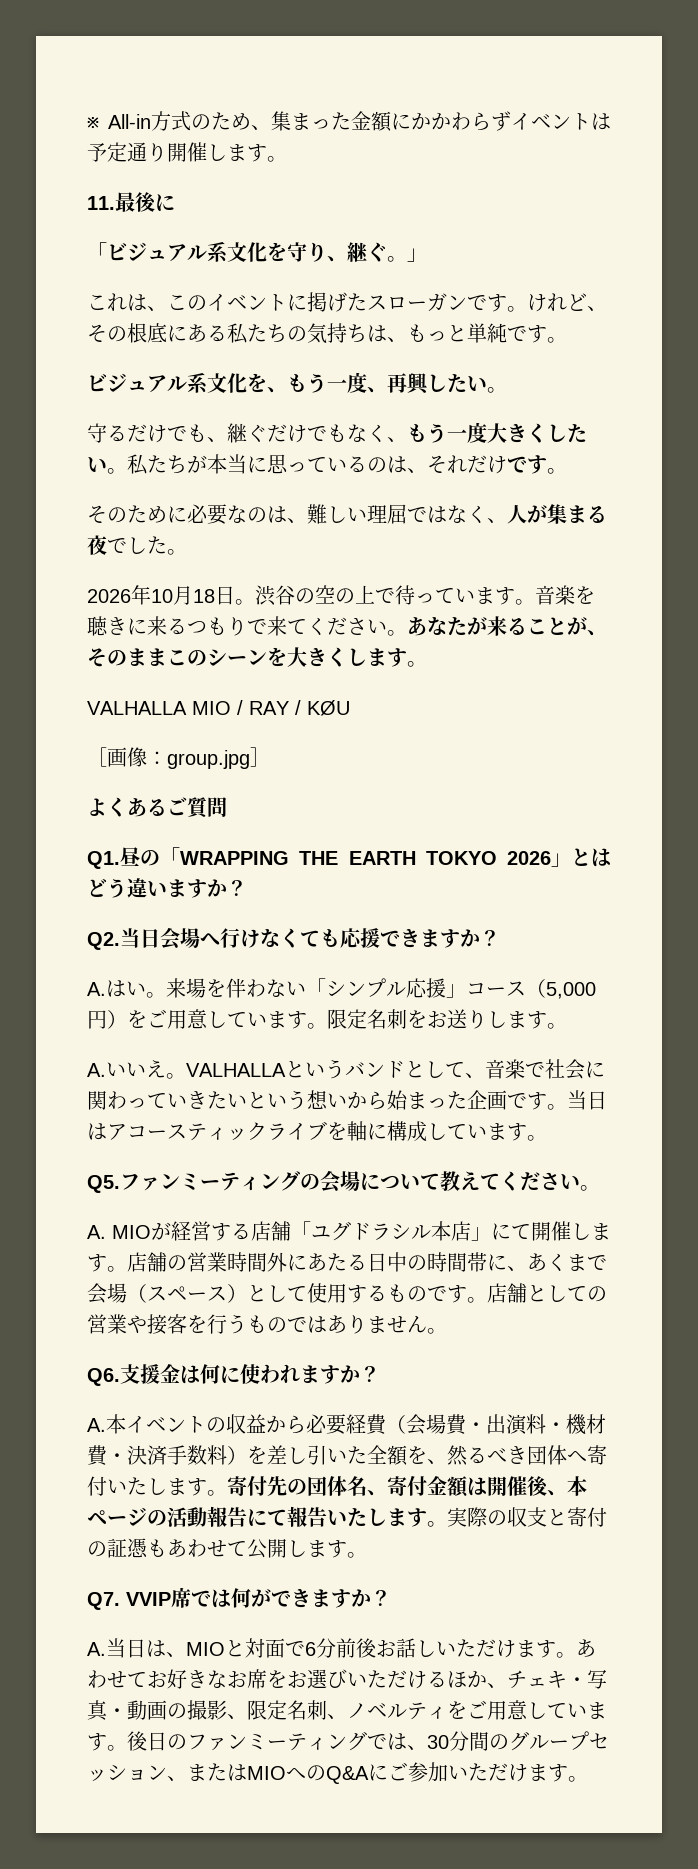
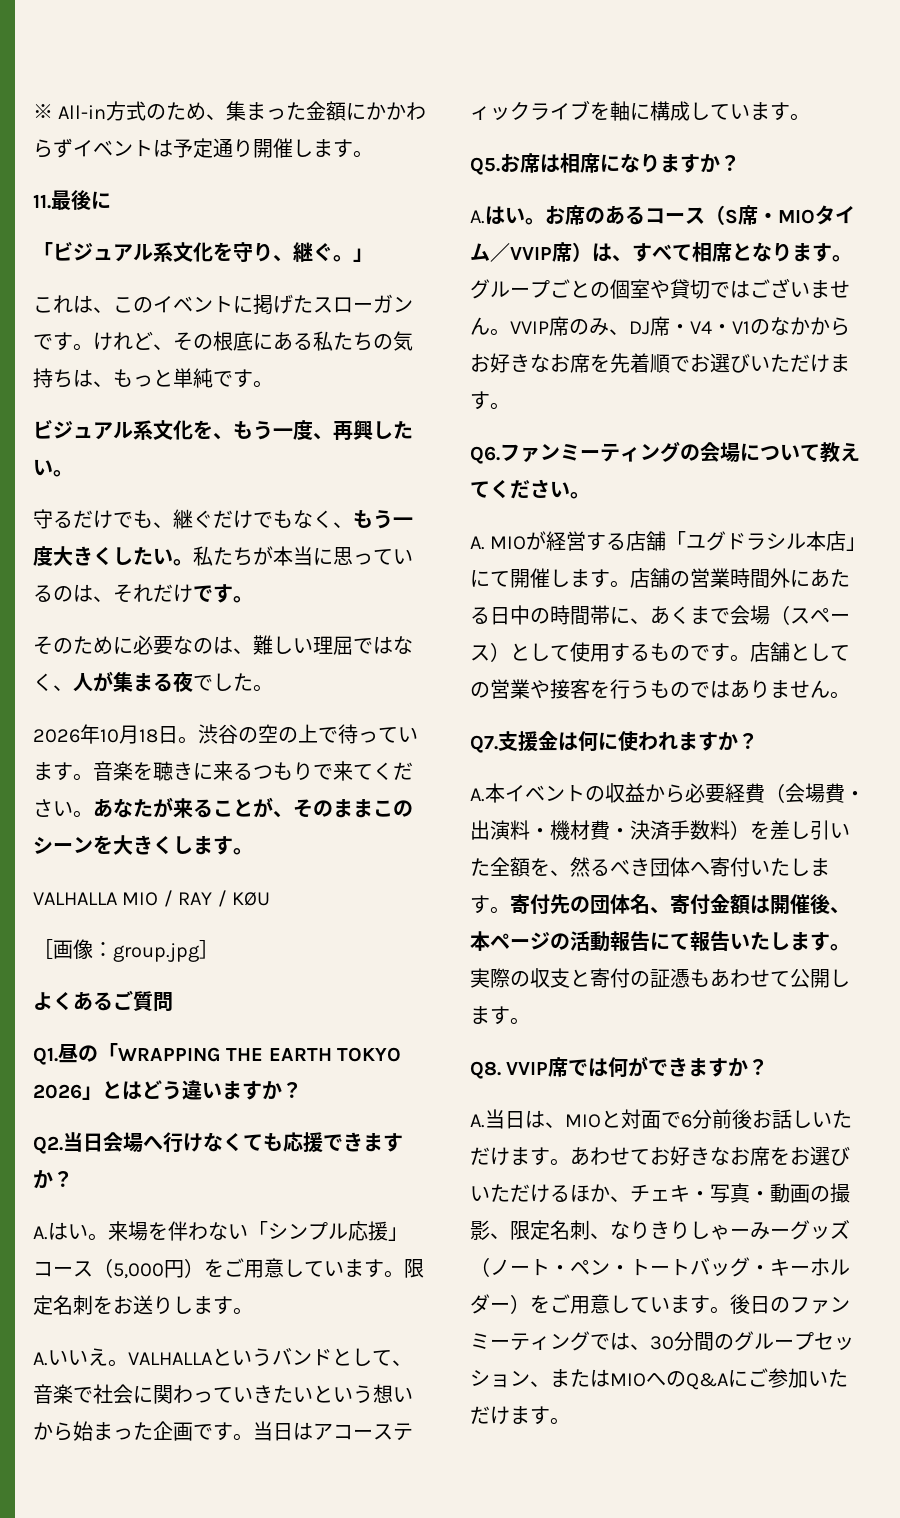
(120, 1184) none -> [500,153,740,173] [470,205,855,225] [470,242,852,262] [470,278,850,299] [470,316,850,336] [470,353,850,373] [470,391,510,410] [470,446,500,464] お席は相席になりますか？ // A.はい。お席のあるコース（S席・MIOタイム／VVIP席）は、すべて相席となります。グループごとの個室や貸切ではございません。VVIP席のみ、DJ席・V4・V1のなかからお好きなお席を先着順でお選びいただけます。 // Q6.
[87,1368,120,1386] Q6. -> [470,735,498,753] Q7.
[87,1592,120,1610] Q7. -> [470,1061,501,1079] Q8.
[347,1702,447,1720] ノベルティ -> [610,1220,850,1240] [470,1257,850,1277] [470,1294,530,1314] なりきりしゃーみーグッズ（ノート・ペン・トートバッグ・キーホルダー）

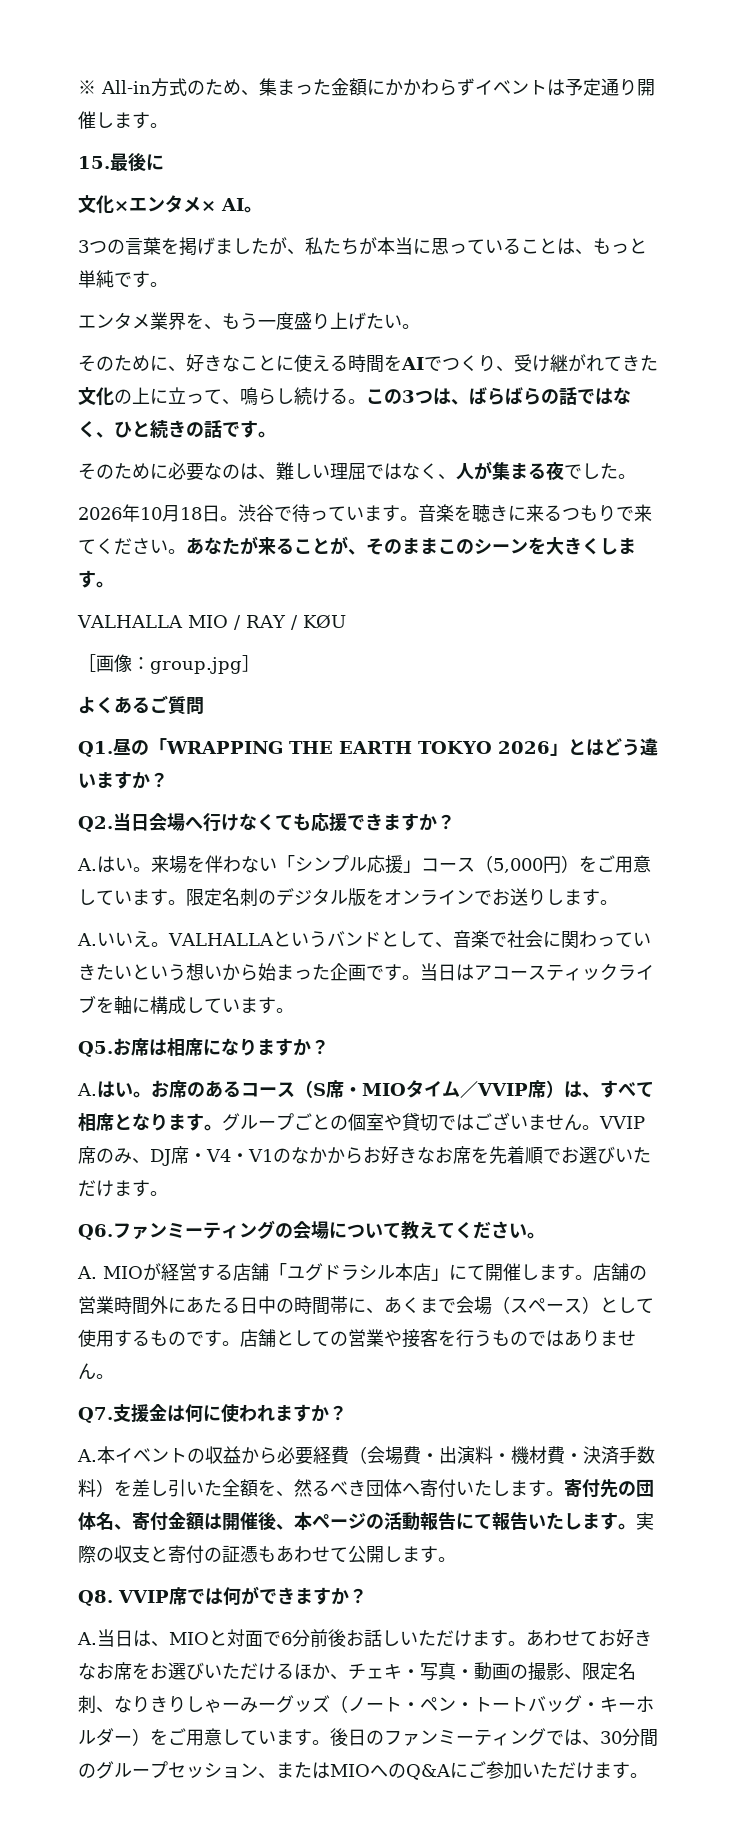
[33,194,51,209] 11. -> [78,156,110,169] 15.
[33,242,373,262] [33,294,413,315] [33,331,413,351] [33,368,273,388] [33,420,413,440] [33,459,73,477] [33,509,413,529] [33,546,193,566] 「ビジュアル系文化を守り、継ぐ。」 // これは、このイベントに掲げたスローガンです。けれど、その根底にある私たちの気持ちは、もっと単純です。 // ビジュアル系文化を、もう一度、再興したい。 // 守るだけでも、継ぐだけでもなく、もう一度大きくしたい。 -> [78,195,262,214] [78,237,305,256] 文化×エンタメ× AI。 // 3つの言葉を掲げましたが、
[53,584,193,603] のは、それだけ -> [521,238,647,255] [78,270,168,288] [78,312,420,330] [78,354,658,373] [78,387,631,406] [78,419,222,438] ことは、もっと単純です。 // エンタメ業界を、もう一度盛り上げたい。 // そのために、好きなことに使える時間をAIでつくり、受け継がれてきた文化の上に立って、鳴らし続ける。この3つは、ばらばらの話ではなく、ひと続きの話
[238,724,318,743] の空の上 -> (274, 513) none
[93,1296,113,1314] を -> [258,888,492,906] のデジタル版をオンラインで

